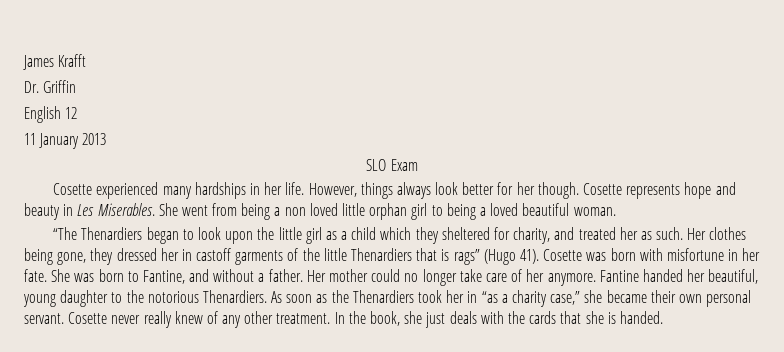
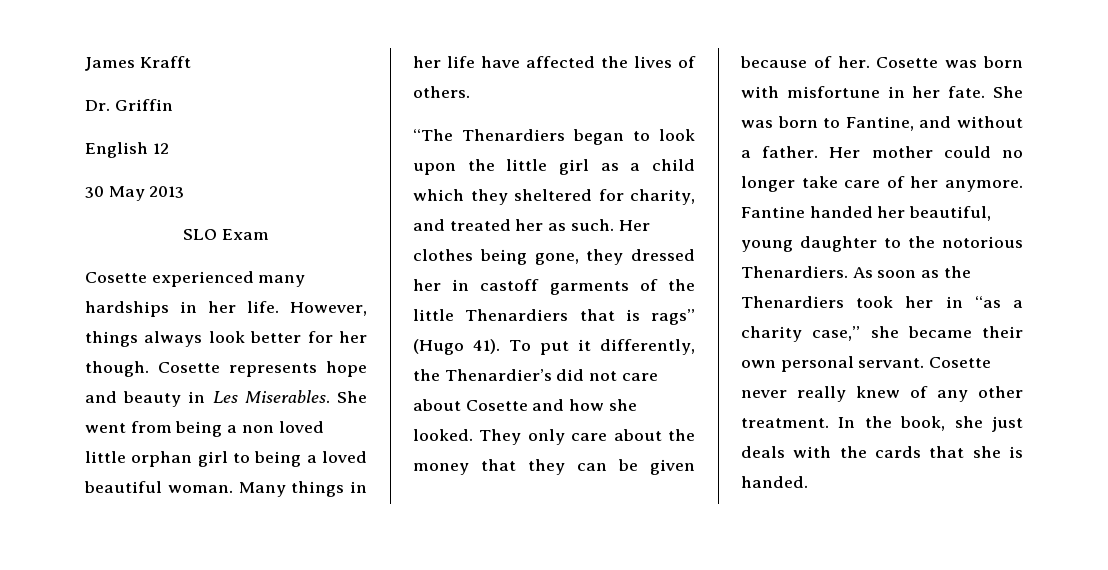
[24,133,80,149] 11 January -> [85,186,145,201] 30 May
(616, 211) none -> [238,481,367,497] [413,56,696,68] [413,86,470,98] Many things in her life have affected the lives of others.
(539, 256) none -> [509,339,695,355] [413,369,658,381] [413,399,637,411] [413,429,695,445] [413,459,695,475] [740,56,870,68] To put it differently, the Thenardier’s did not care about Cosette and how she looked. They only care about the money that they can be given because of her.

